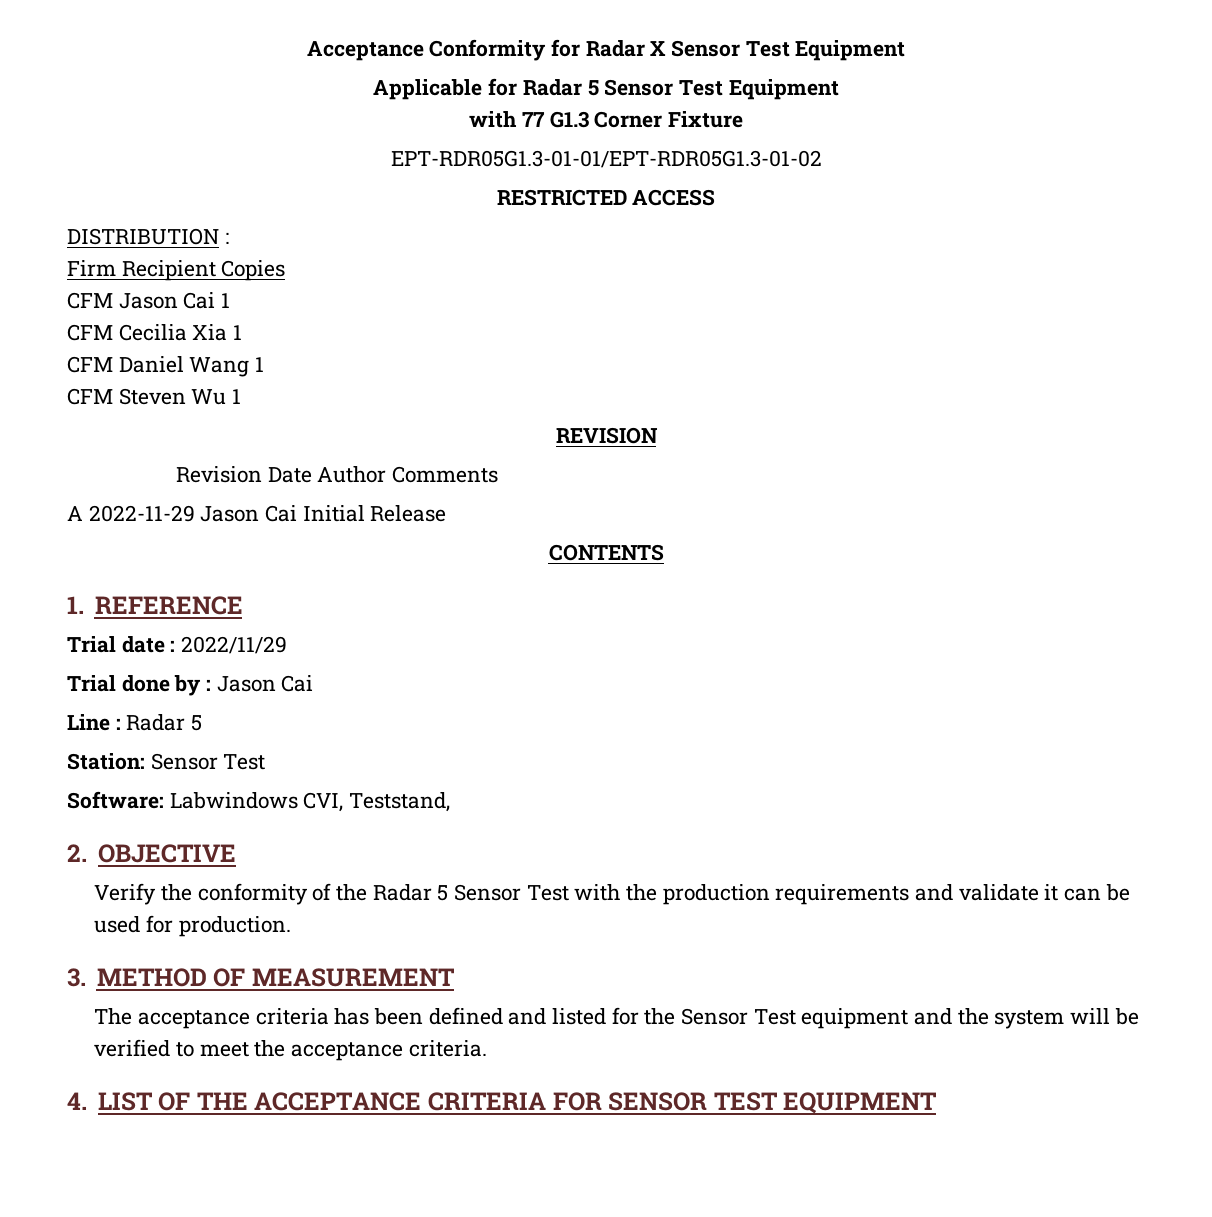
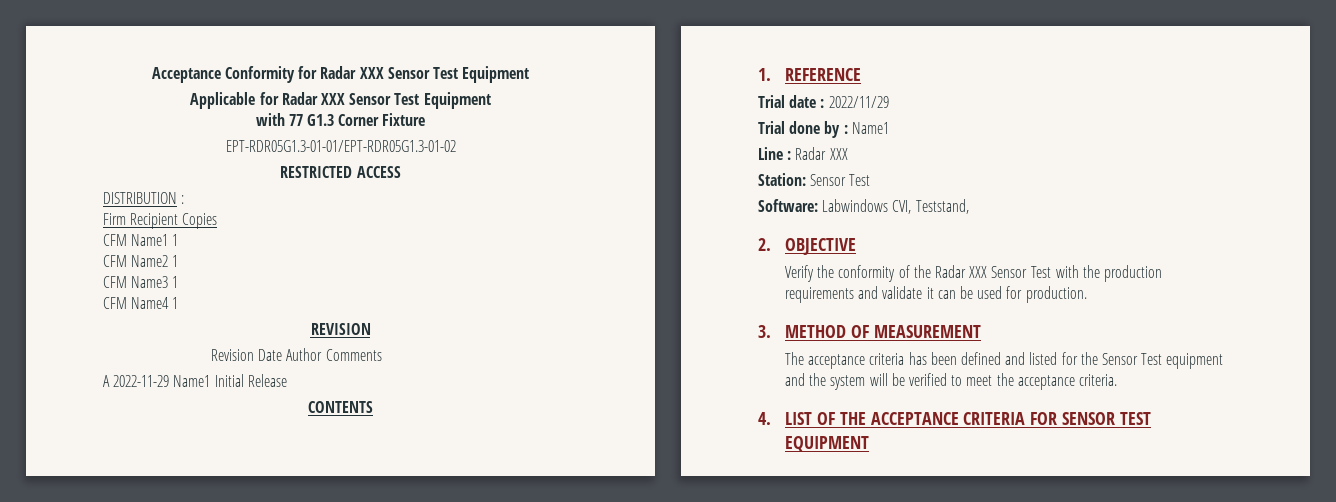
[650,41,667,56] X -> [359,67,384,79] XXX
[587,80,599,96] 5 -> [321,93,345,105] XXX
[118,292,231,309] [67,324,243,341] [67,356,265,377] [67,388,227,405] Jason Cai 1 // CFM Cecilia Xia 1 // CFM Daniel Wang 1 // CFM Steven Wu -> [131,234,179,246] [103,255,179,267] [103,276,179,288] [103,297,170,309] Name1 1 // CFM Name2 1 // CFM Name3 1 // CFM Name4
[200,505,298,522] Jason Cai -> [173,375,211,387] Name1
[216,675,314,692] Jason Cai -> [851,122,889,134] Name1
[191,715,203,731] 5 -> [829,148,848,160] XXX
[437,885,449,901] 5 -> [969,266,988,278] XXX

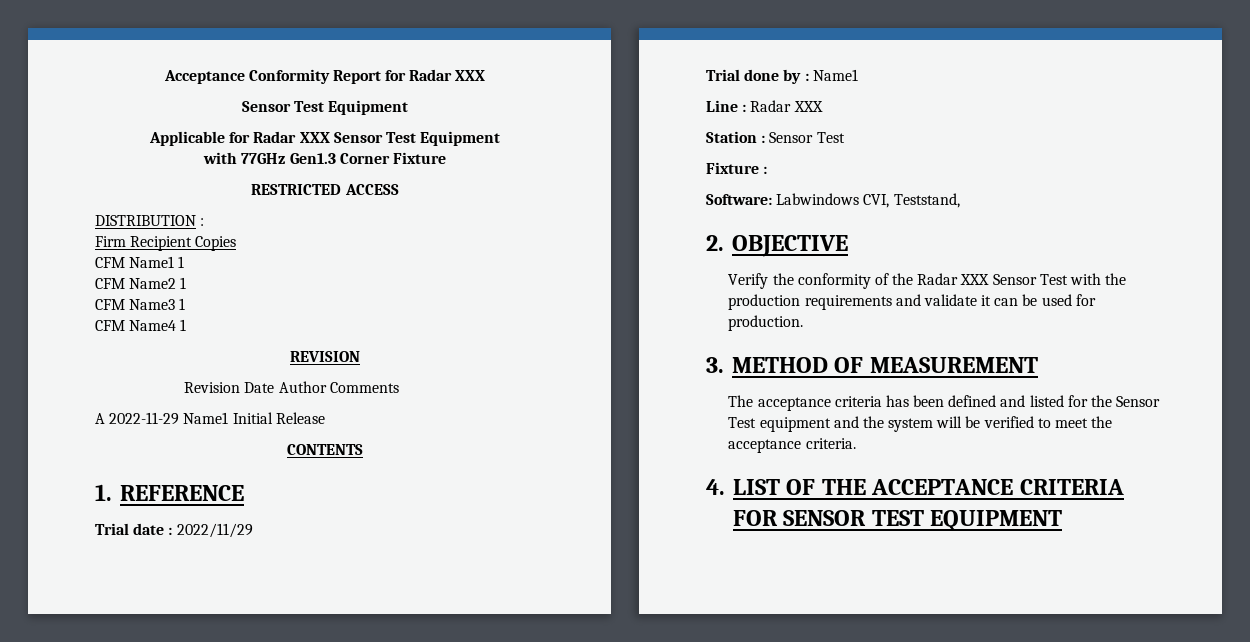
[298,66,384,79] for Radar XXX -> [332,69,486,84] Report for Radar XXX //
[288,114,334,126] 77 G1.3 -> [241,153,336,164] 77GHz Gen1.3
[225,140,456,152] // EPT-RDR05G1.3-01-01/EPT-RDR05G1.3-01-02 -> (446, 158) none
[758,173,871,186] Station: Sensor Test -> [706,131,845,143] [706,162,768,174] Station : Sensor Test // Fixture :

